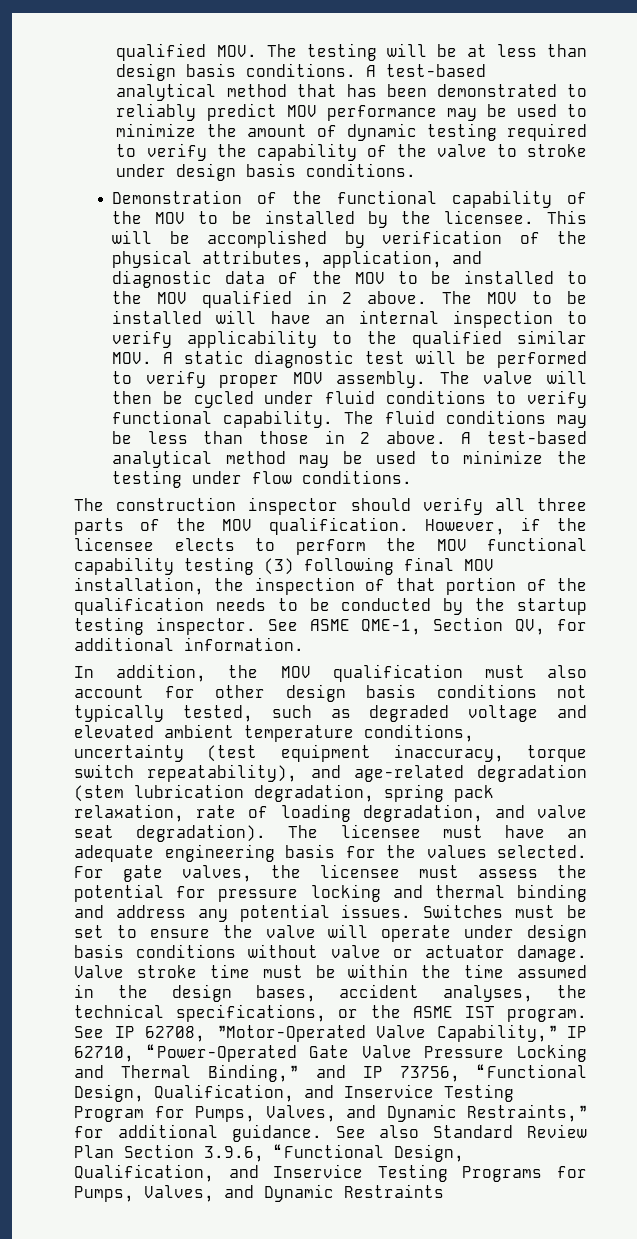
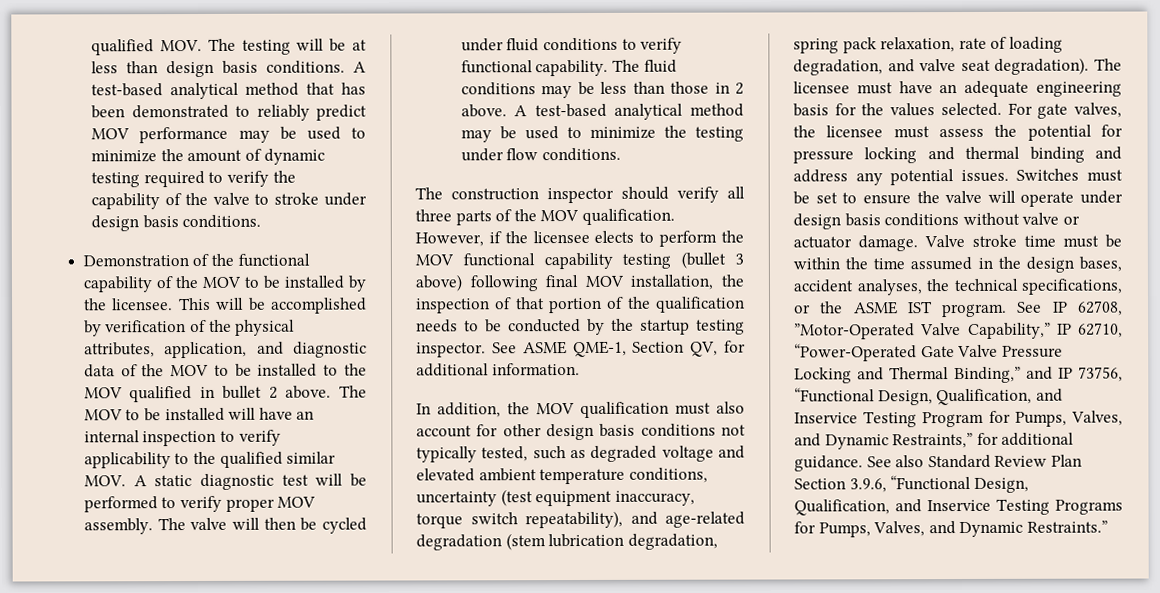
(328, 297) none -> [222,385,263,399] bullet
[264,558,294,575] (3) -> [681,251,744,269] [415,274,462,292] (bullet 3 above)
[344,1184,444,1198] Restraints -> [1026,520,1108,533] Restraints.”

